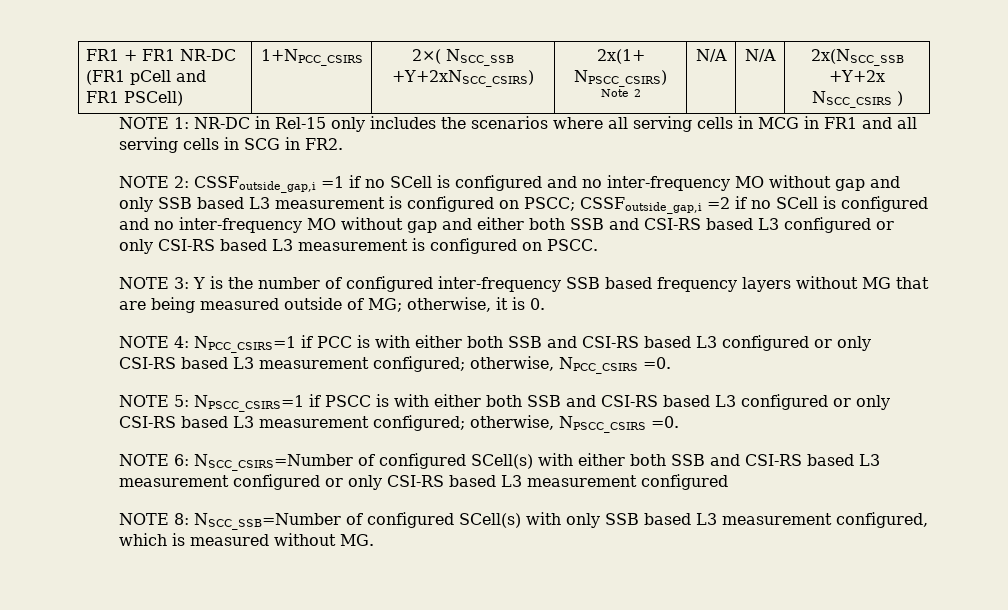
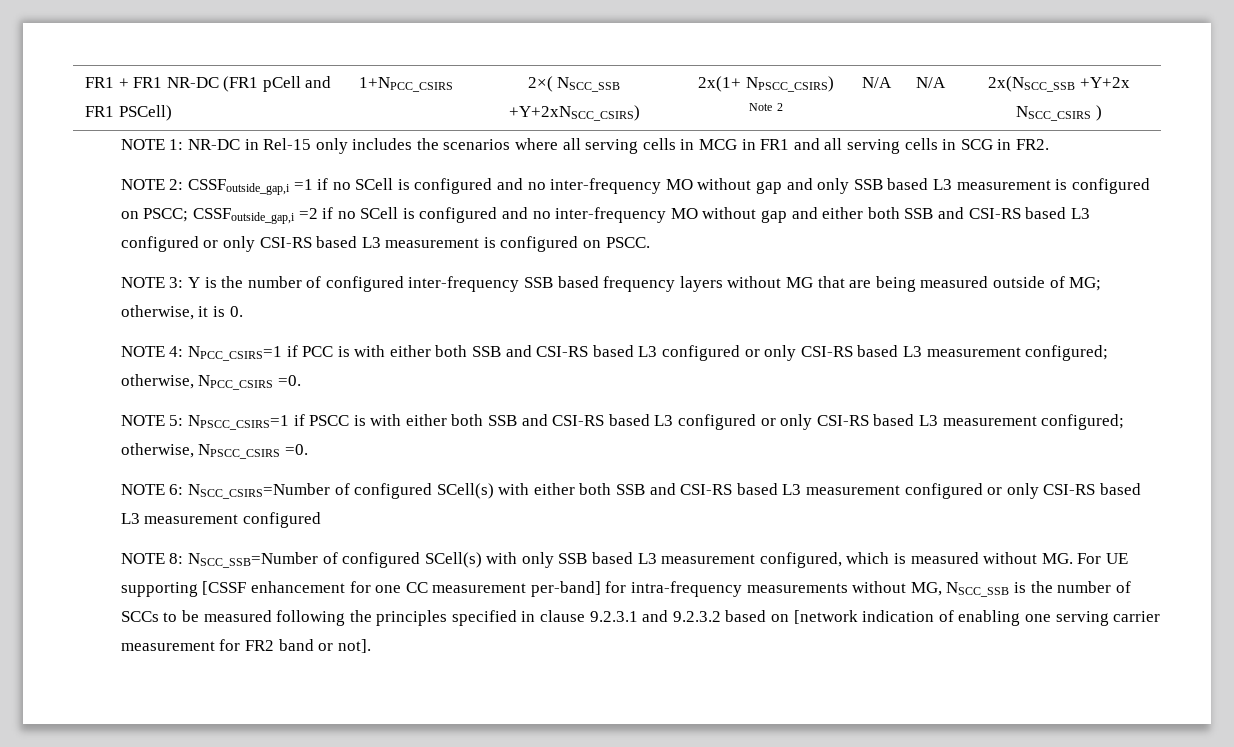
(374, 540) none -> [1077,553,1128,564] [120,581,1131,597] [120,610,1161,626] [120,639,371,653] For UE supporting [CSSF enhancement for one CC measurement per-band] for intra-frequency measurements without MG, NSCC_SSB is the number of SCCs to be measured following the principles specified in clause 9.2.3.1 and 9.2.3.2 based on [network indication of enabling one serving carrier measurement for FR2 band or not].

